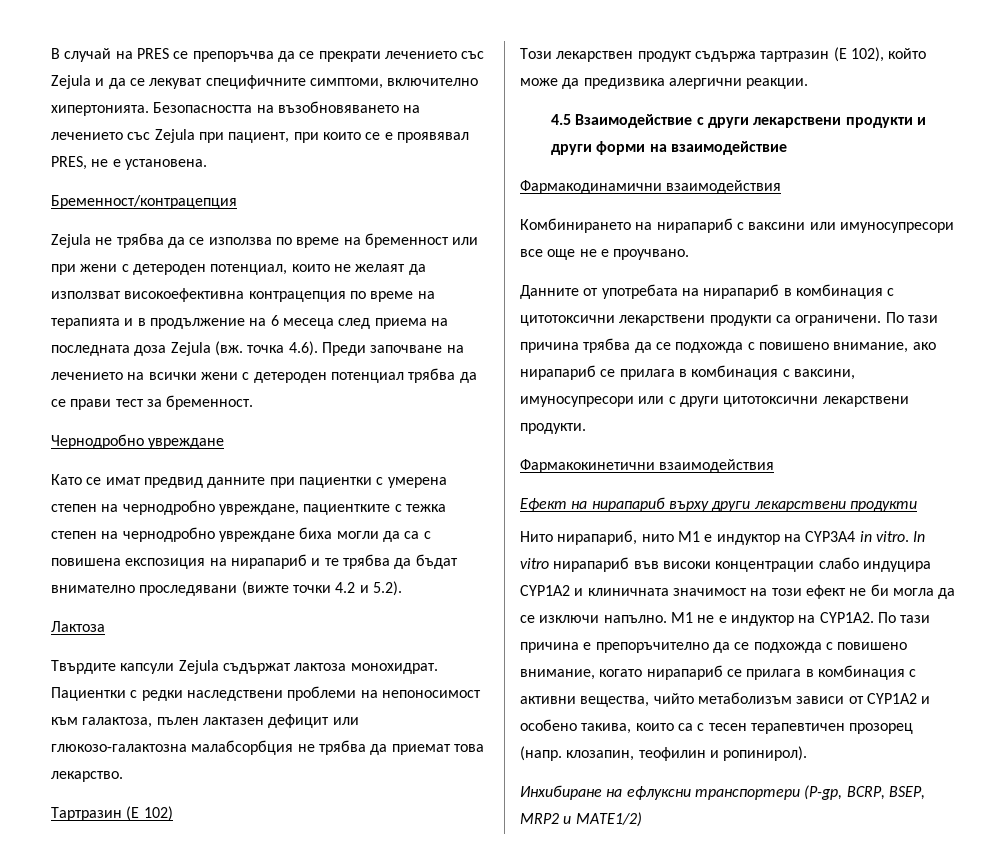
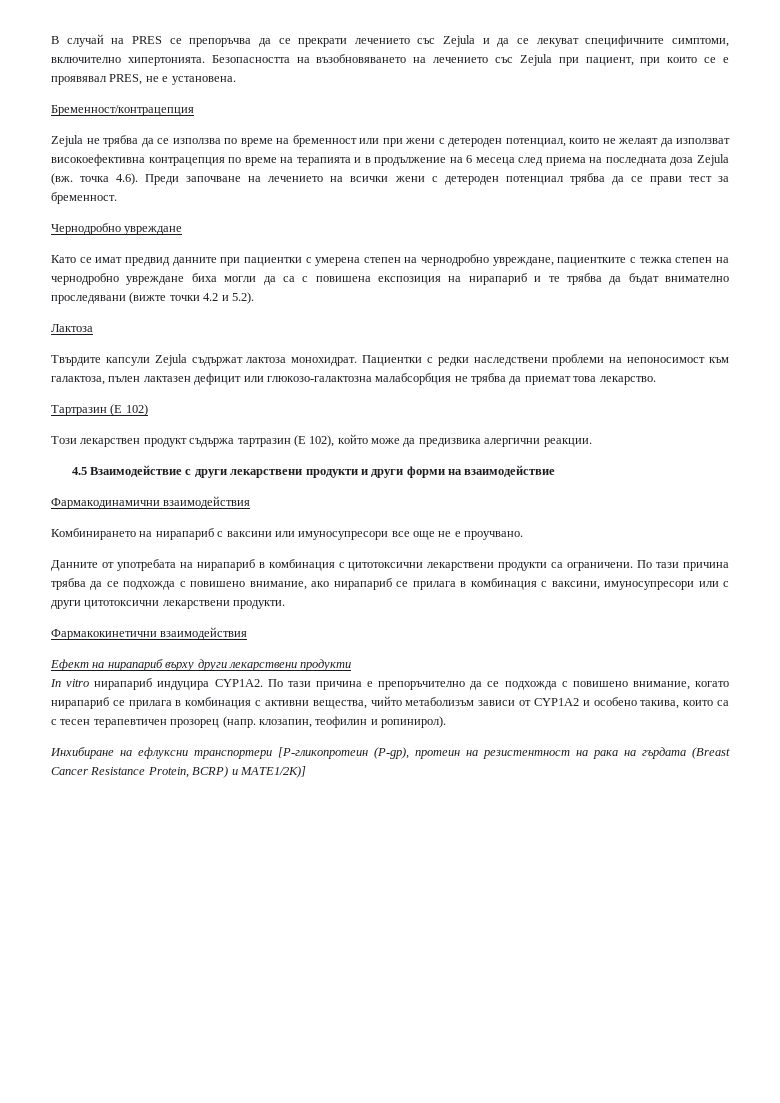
[520,530,926,545] [520,557,931,572] [520,584,956,599] [520,612,816,626] Нито нирапариб, нито M1 е индуктор на CYP3A4 in vitro. In vitro нирапариб във високи концентрации слабо индуцира CYP1A2 и клиничната значимост на този ефект не би могла да се изключи напълно. M1 не е индуктор на -> [50,678,210,690] In vitro нирапариб индуцира
[804,785,925,800] [520,812,642,827] (P-gp, BCRP, BSEP, MRP2 и MATE1/2) -> [278,747,730,759] [51,766,306,778] [P-гликопротеин (P-gp), протеин на резистентност на ракa на гърдата (Breast Cancer Resistance Protein, BCRP) и MATE1/2K)]

